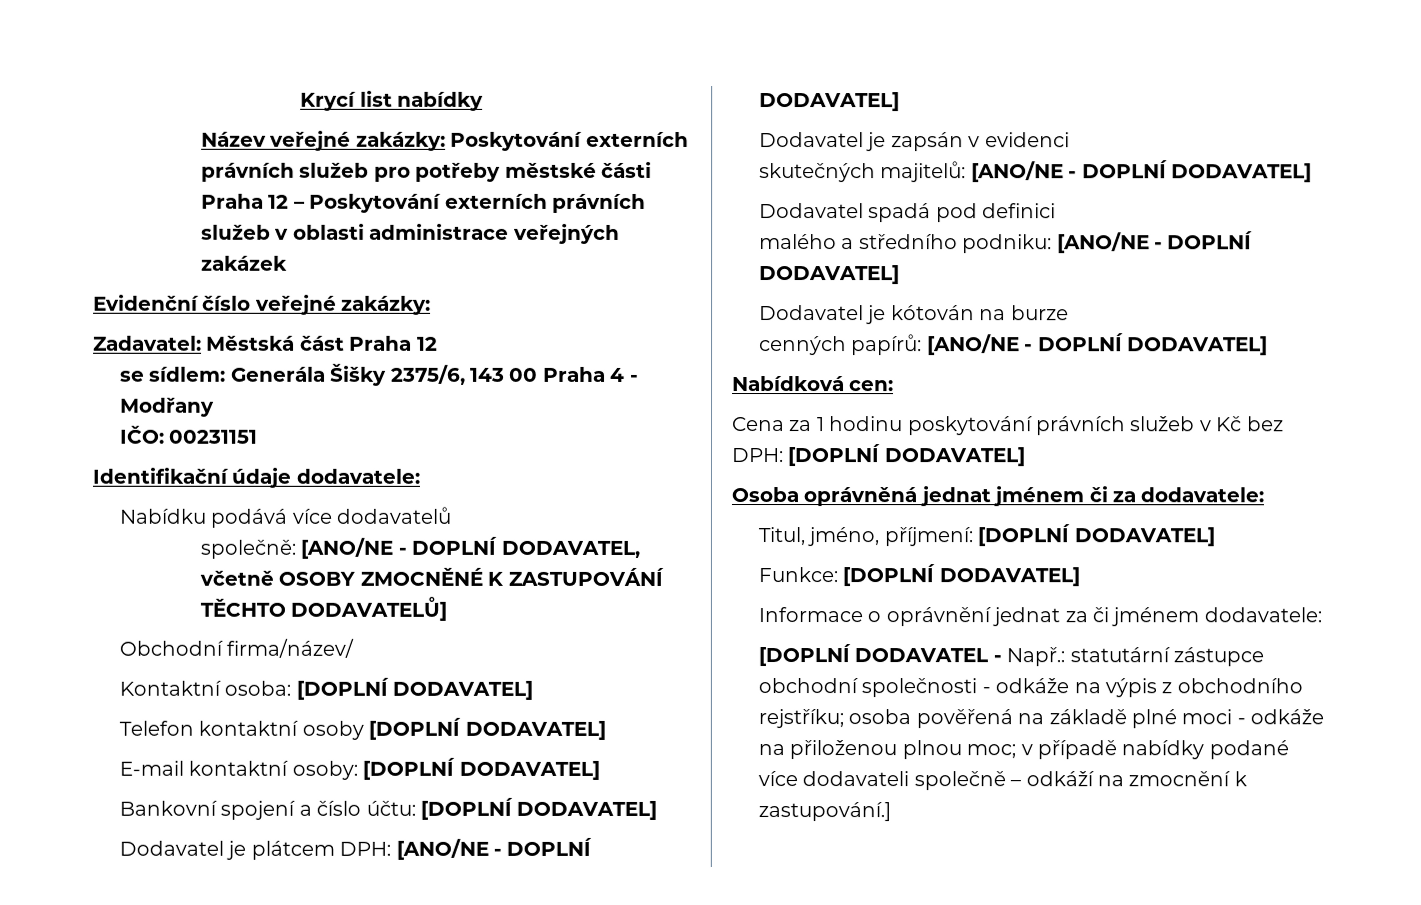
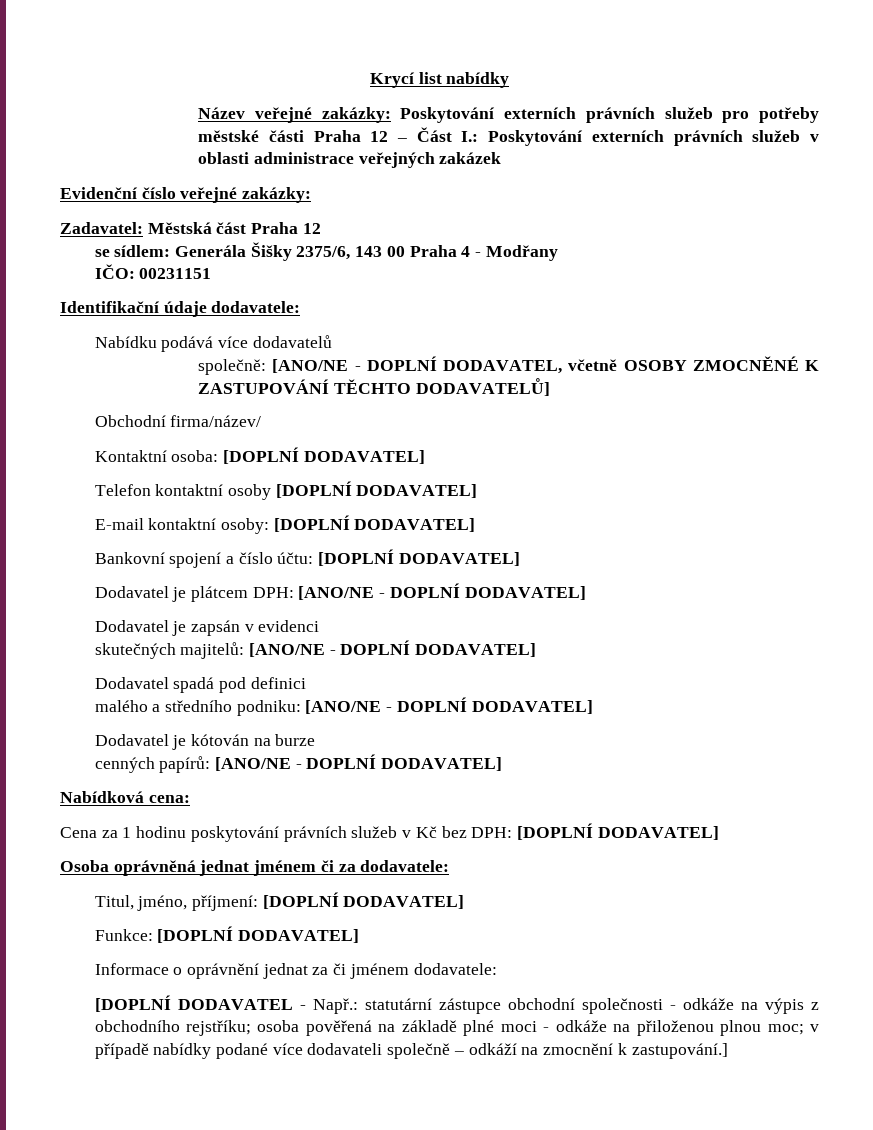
(305, 205) none -> [416,127,479,142] Část I.:
[849,380,895,392] cen: -> [148,795,190,803] cena:

